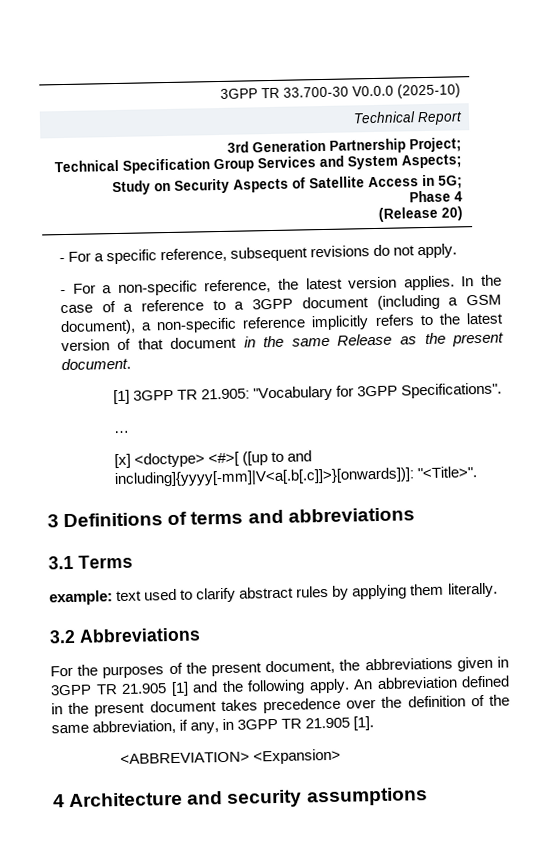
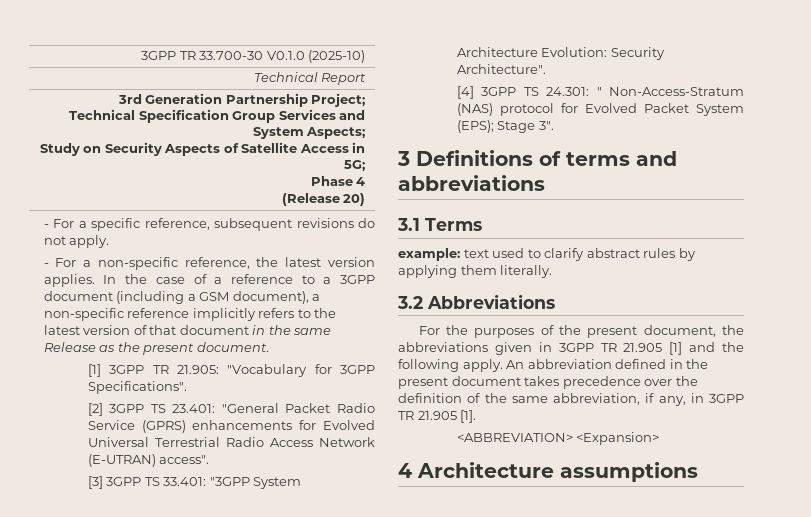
[352,85,395,97] V0.0.0 -> [266,51,305,60] V0.1.0
[113,430,130,434] [113,450,313,469] [113,466,477,488] … // [x] <doctype> <#>[ ([up to and including]{yyyy[-mm]|V<a[.b[.c]]>}[onwards])]: "<Title>". -> [87,403,375,416] [87,420,375,433] [87,437,375,447] [87,454,210,467] [87,476,302,489] [456,47,665,60] [456,64,546,74] [456,86,744,99] [456,103,744,116] [456,120,554,133] [2] 3GPP TS 23.401: "General Packet Radio Service (GPRS) enhancements for Evolved Universal Terrestrial Radio Access Network (E-UTRAN) access". // [3] 3GPP TS 33.401: "3GPP System Architecture Evolution: Security Architecture". // [4] 3GPP TS 24.301: " Non-Access-Stratum (NAS) protocol for Evolved Packet System (EPS); Stage 3".
[187,789,303,808] and security -> (554, 470) none

